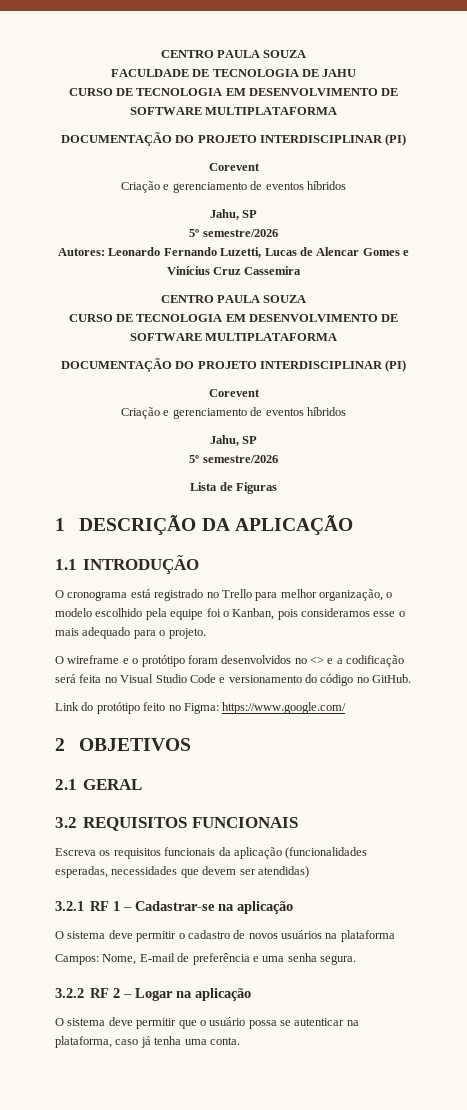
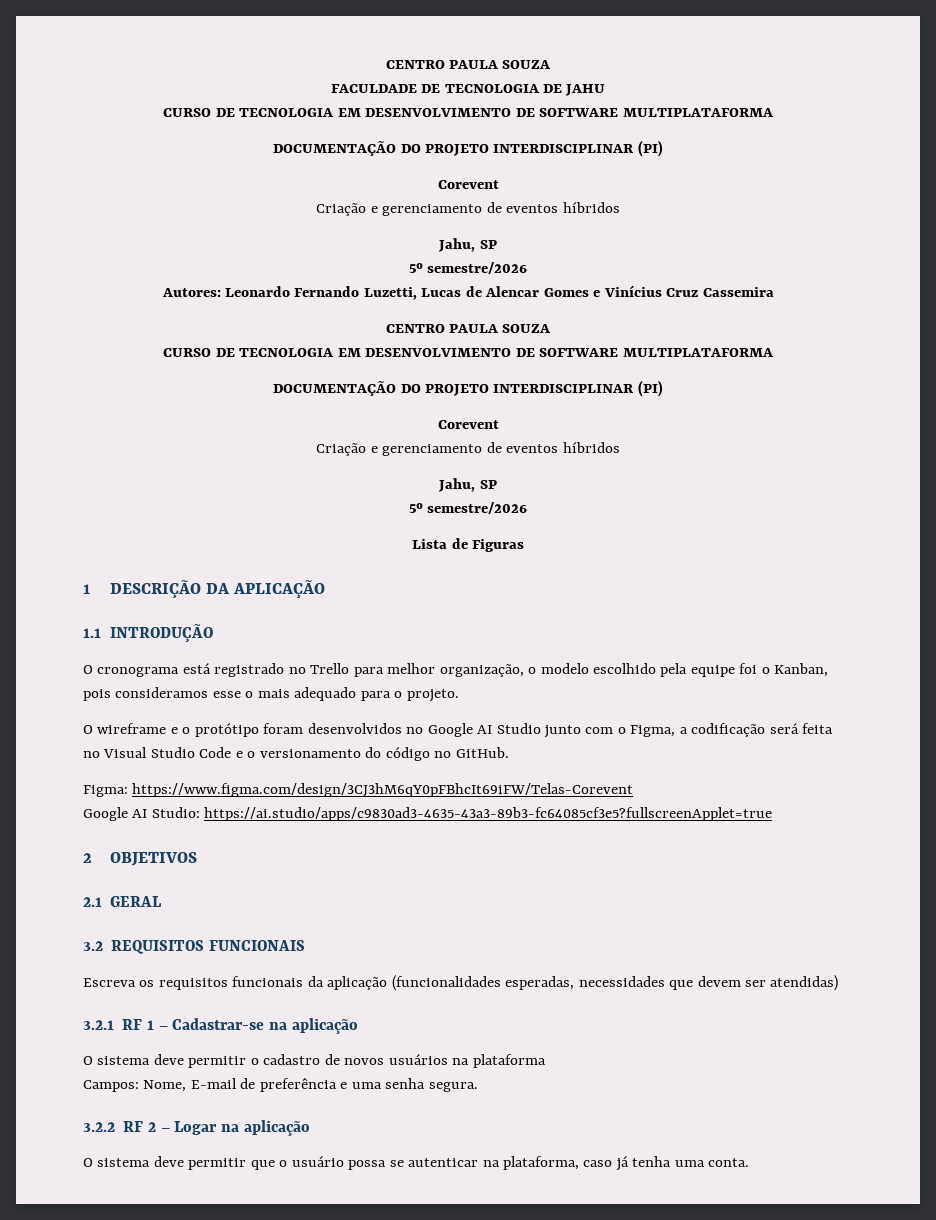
[310,656,334,664] <> e -> [427,723,676,738] Google AI Studio junto com o Figma,
(226, 680) none -> [247,751,256,758] o
[55,702,347,714] Link do protótipo feito no Figma: https://www.google.com/ -> [83,783,634,797] [83,807,773,821] Figma: https://www.figma.com/design/3CJ3hM6qY0pFBhcIt69iFW/Telas-Corevent // Google AI Studio: https://ai.studio/apps/c9830ad3-4635-43a3-89b3-fc64085cf3e5?fullscreenApplet=true

